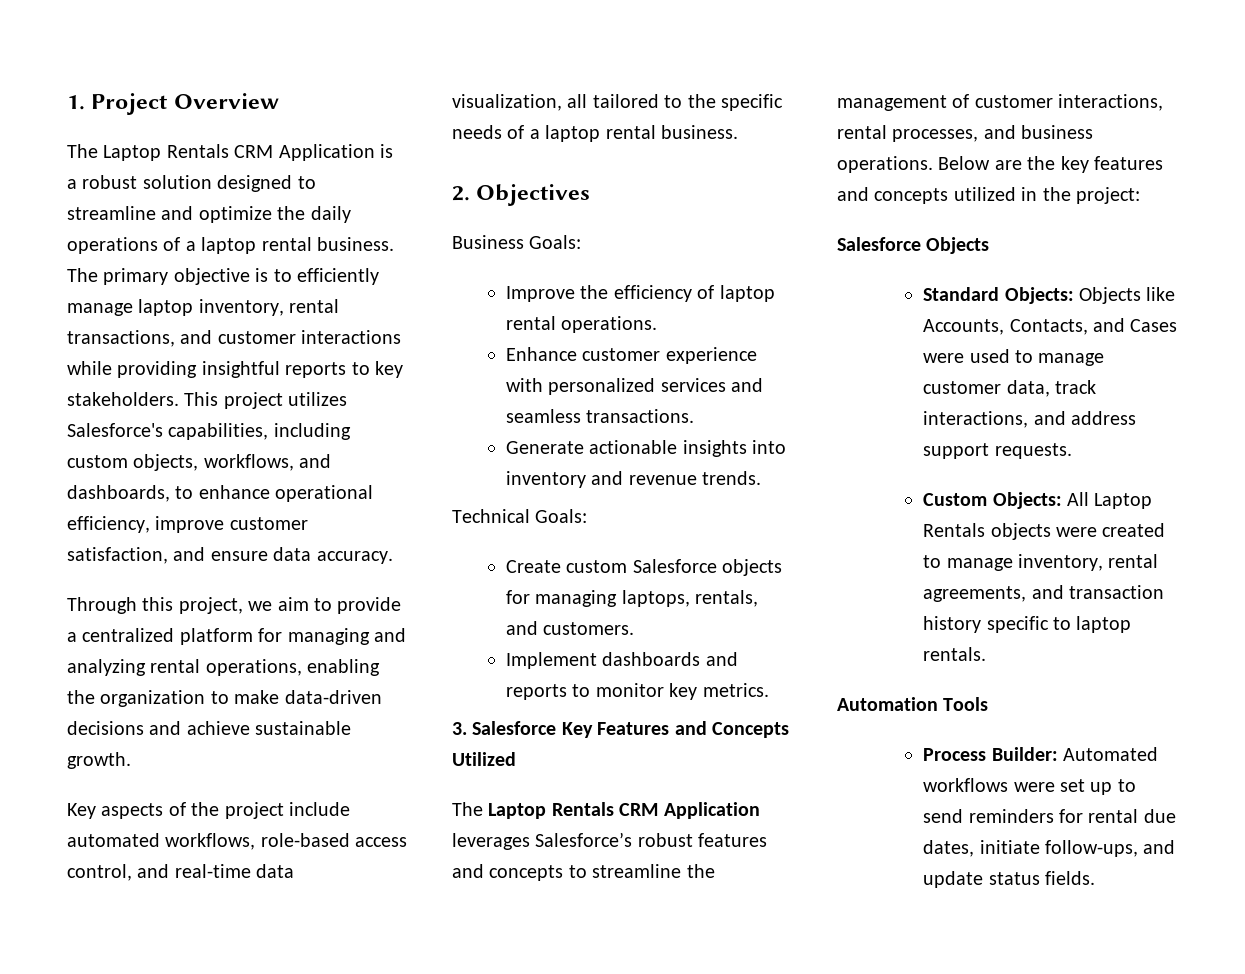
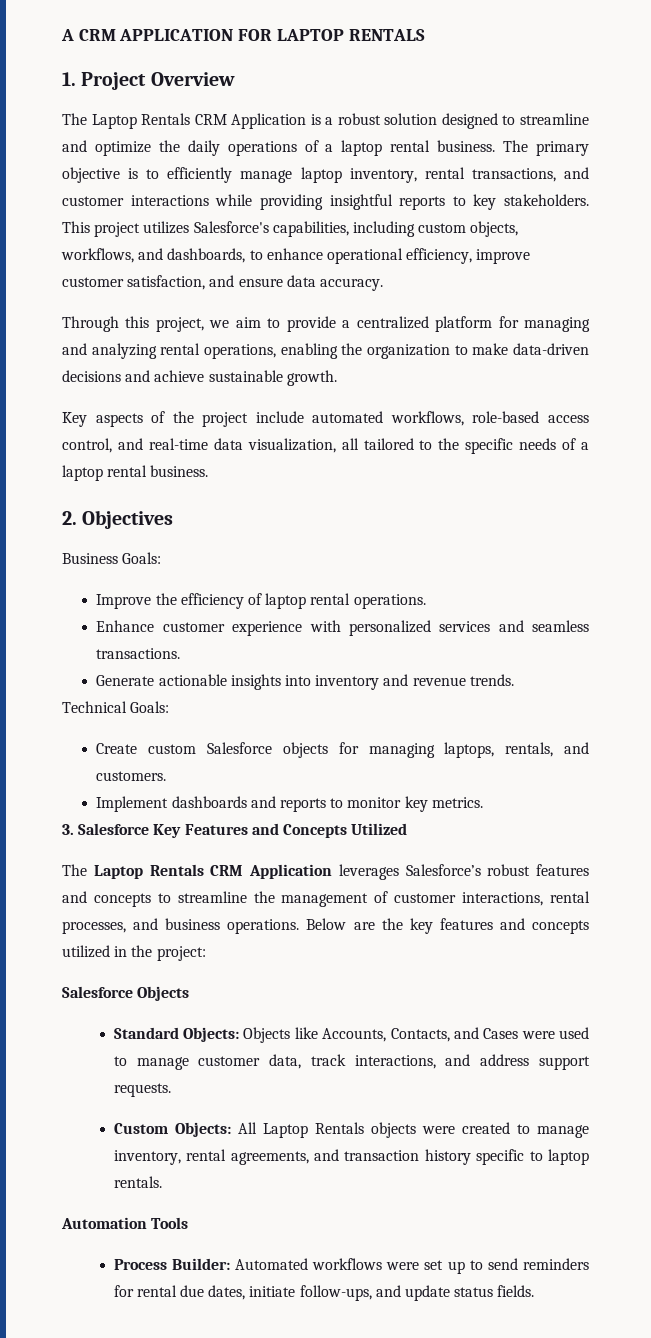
(67, 102) none -> [61,29,425,41] A CRM APPLICATION FOR LAPTOP RENTALS //

